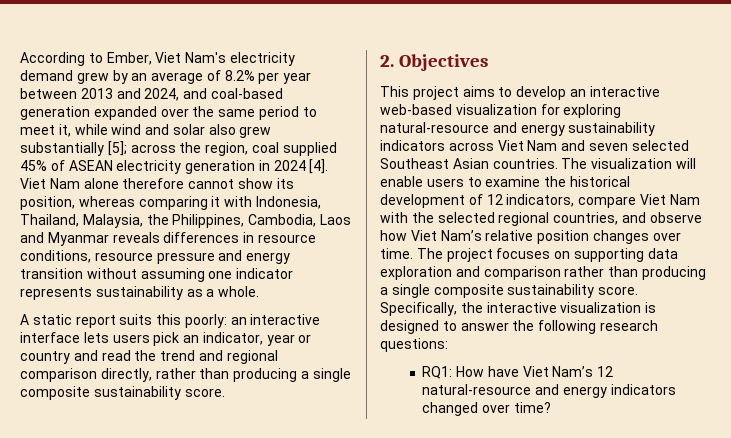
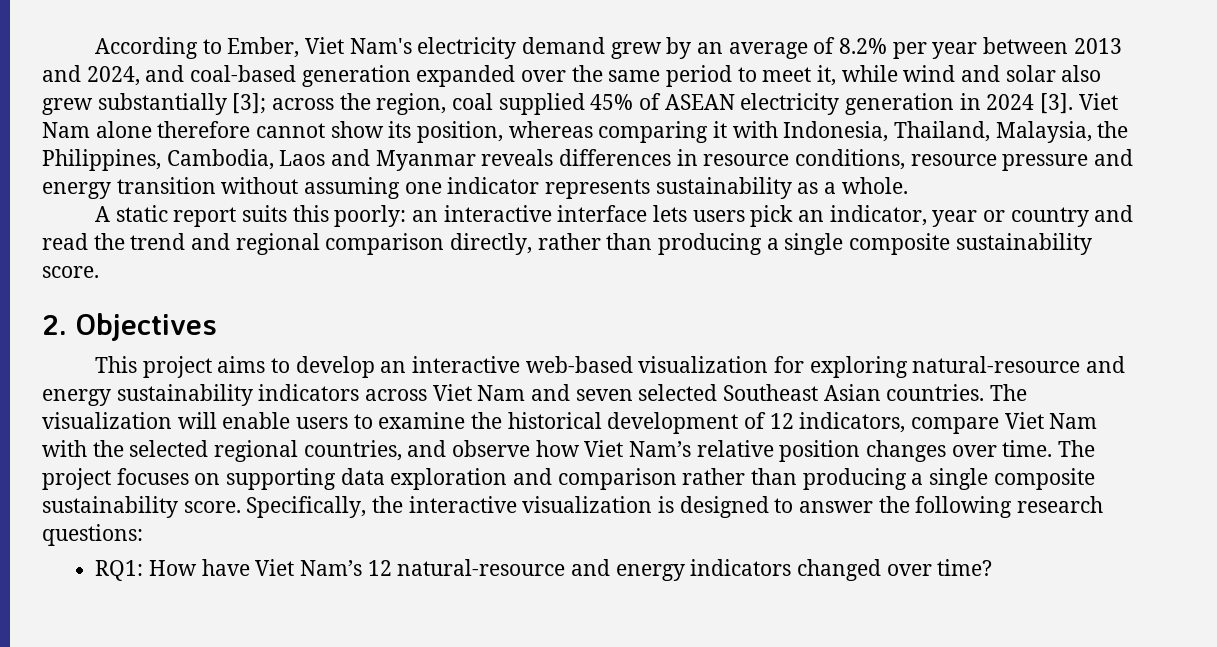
[107,141,127,156] [5]; -> [232,93,267,114] [3];
[309,159,329,174] [4]. -> [1040,93,1074,114] [3].

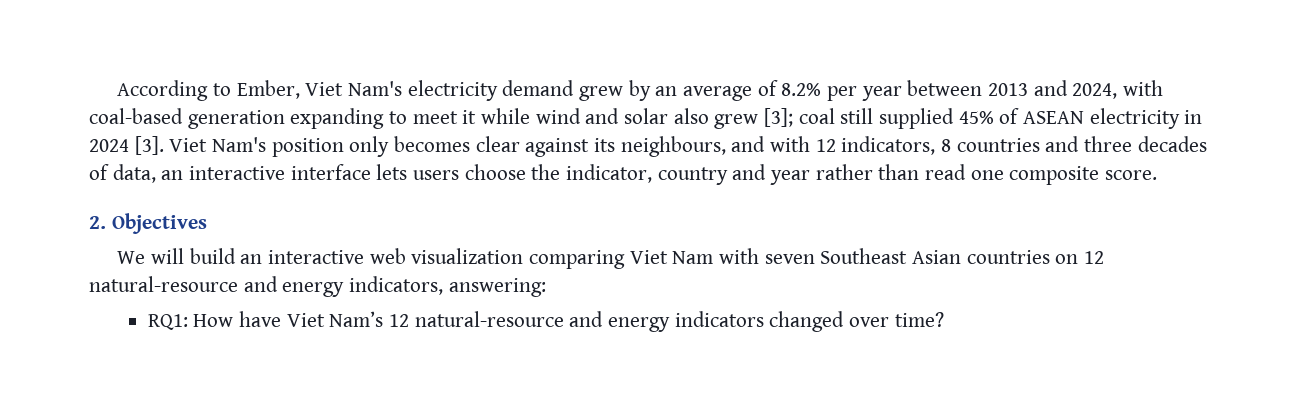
[145,65,185,82] and -> [1122,80,1163,96] with
[416,65,733,87] expanded over the same period -> [290,108,385,129] expanding
[817,65,837,86] it, -> [462,110,477,124] it
[97,93,494,115] substantially [3]; across the region, coal -> [764,108,874,127] [3]; coal still
[845,93,955,115] generation -> (1180, 118) none
[42,121,1129,143] [42,149,1134,171] [42,177,908,199] [94,205,407,227] Nam alone therefore cannot show its position, whereas comparing it with Indonesia, Thailand, Malaysia, the Philippines, Cambodia, Laos and Myanmar reveals differences in resource conditions, resource pressure and energy transition without assuming one indicator represents sustainability as a whole. // A static report suits this poorly: -> [212,136,1207,157] [89,164,156,183] Nam's position only becomes clear against its neighbours, and with 12 indicators, 8 countries and three decades of data,
[750,205,1134,227] [42,233,1092,255] [42,266,99,278] [42,313,217,341] [94,356,1126,378] [42,384,1028,406] [42,412,1098,434] [42,440,1096,462] [42,468,1095,490] [42,496,1104,518] [42,524,143,546] pick an indicator, year or country and read the trend and regional comparison directly, rather than producing a single composite sustainability score. // 2. Objectives // This project aims to develop an interactive web-based visualization for exploring natural-resource and energy sustainability indicators across Viet Nam and seven selected Southeast Asian countries. The visualization will enable users to examine the historical development of 12 indicators, compare Viet Nam with the selected regional countries, and observe how Viet Nam’s relative position changes over time. The project focuses on supporting data exploration and comparison rather than producing a single composite sustainability score. Specifically, the interactive visualization is designed to answer the following research questions: -> [464,164,1158,185] [89,213,207,234] [117,248,1104,269] [89,276,546,297] choose the indicator, country and year rather than read one composite score. // 2. Objectives // We will build an interactive web visualization comparing Viet Nam with seven Southeast Asian countries on 12 natural-resource and energy indicators, answering:

